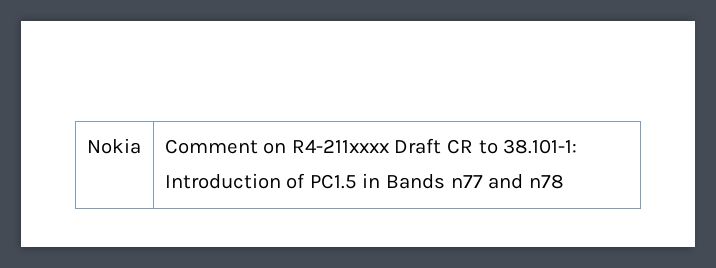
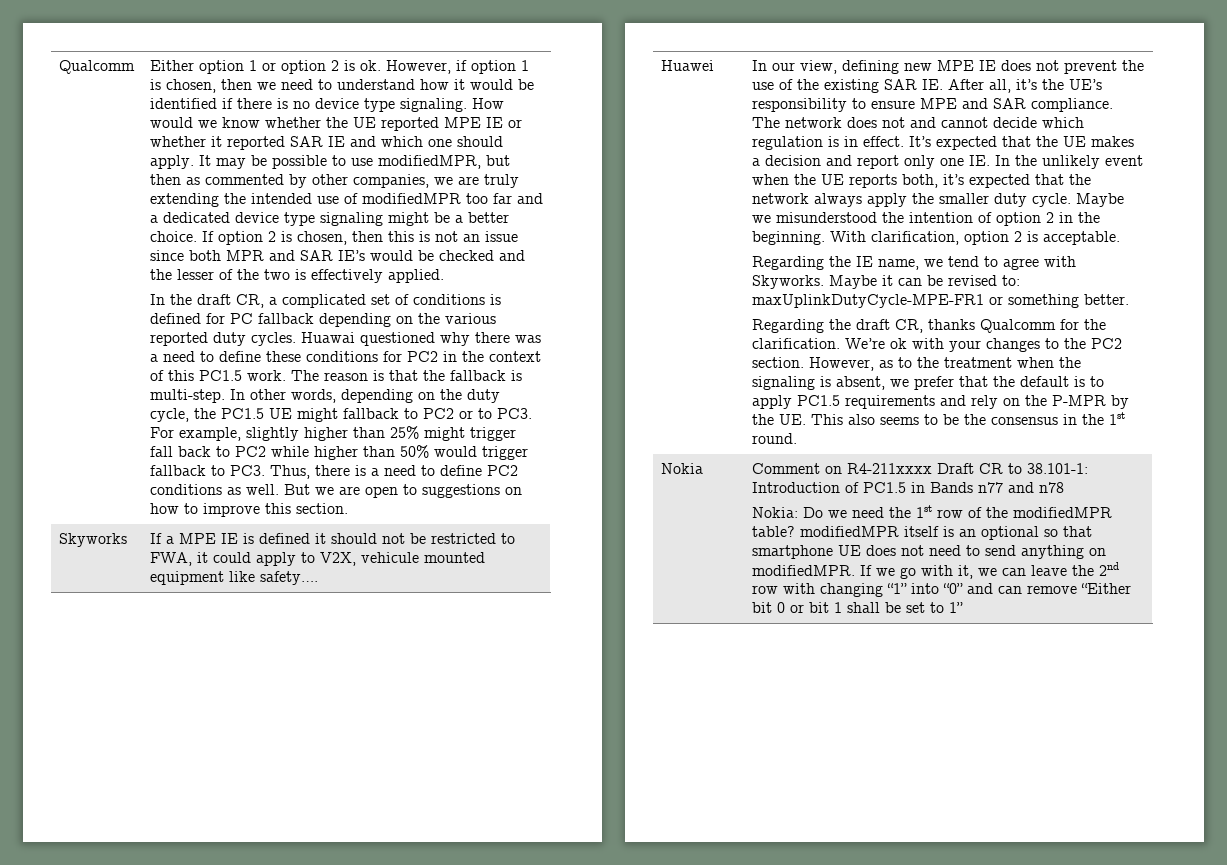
(86, 146) none -> [58,60,135,74] [149,60,529,74] [149,79,534,93] [149,98,504,112] [149,117,522,131] [149,136,503,150] [149,155,510,169] [149,174,519,188] [149,193,543,207] [149,212,509,226] [149,231,518,245] [149,250,525,261] [149,269,444,283] [149,294,501,308] [149,313,496,327] [149,332,541,346] [149,351,541,362] [149,370,522,381] [149,389,500,403] [149,408,532,422] [149,426,516,441] [149,445,528,460] [149,465,518,479] [149,484,522,498] [149,503,348,517] [58,533,127,547] [149,533,515,544] [149,552,485,566] [149,571,318,585] [660,60,714,71] [751,60,1144,74] [751,79,1102,93] [751,98,1113,112] [751,117,1084,128] [751,136,1134,150] [751,155,1143,169] [751,174,1091,188] [751,193,1124,207] [751,212,1100,226] [751,231,1120,245] [751,256,1076,270] [751,275,1020,289] [751,294,1129,308] [751,319,1106,333] [751,338,1122,352] [751,357,1081,371] [751,376,1104,390] [751,395,1129,409] [751,412,1125,425] [751,433,797,444] Qualcomm | Either option 1 or option 2 is ok. However, if option 1 is chosen, then we need to understand how it would be identified if there is no device type signaling. How would we know whether the UE reported MPE IE or whether it reported SAR IE and which one should apply. It may be possible to use modifiedMPR, but then as commented by other companies, we are truly extending the intended use of modifiedMPR too far and a dedicated device type signaling might be a better choice. If option 2 is chosen, then this is not an issue since both MPR and SAR IE’s would be checked and the lesser of the two is effectively applied. // In the draft CR, a complicated set of conditions is defined for PC fallback depending on the various reported duty cycles. Huawai questioned why there was a need to define these conditions for PC2 in the context of this PC1.5 work. The reason is that the fallback is multi-step. In other words, depending on the duty cycle, the PC1.5 UE might fallback to PC2 or to PC3. For example, slightly higher than 25% might trigger fall back to PC2 while higher than 50% would trigger fallback to PC3. Thus, there is a need to define PC2 conditions as well. But we are open to suggestions on how to improve this section. // Skyworks | If a MPE IE is defined it should not be restricted to FWA, it could apply to V2X, vehicule mounted equipment like safety…. // Huawei | In our view, defining new MPE IE does not prevent the use of the existing SAR IE. After all, it’s the UE’s responsibility to ensure MPE and SAR compliance. The network does not and cannot decide which regulation is in effect. It’s expected that the UE makes a decision and report only one IE. In the unlikely event when the UE reports both, it’s expected that the network always apply the smaller duty cycle. Maybe we misunderstood the intention of option 2 in the beginning. With clarification, option 2 is acceptable. // Regarding the IE name, we tend to agree with Skyworks. Maybe it can be revised to: maxUplinkDutyCycle-MPE-FR1 or something better. // Regarding the draft CR, thanks Qualcomm for the clarification. We’re ok with your changes to the PC2 section. However, as to the treatment when the signaling is absent, we prefer that the default is to apply PC1.5 requirements and rely on the P-MPR by the UE. This also seems to be the consensus in the 1st round. //
(564, 181) none -> [751,505,1112,518] [751,526,1092,540] [751,545,1106,559] [751,562,1119,579] [751,583,1131,597] [751,602,963,613] // Nokia: Do we need the 1st row of the modifiedMPR table? modifiedMPR itself is an optional so that smartphone UE does not need to send anything on modifiedMPR. If we go with it, we can leave the 2nd row with changing “1” into “0” and can remove “Either bit 0 or bit 1 shall be set to 1”

